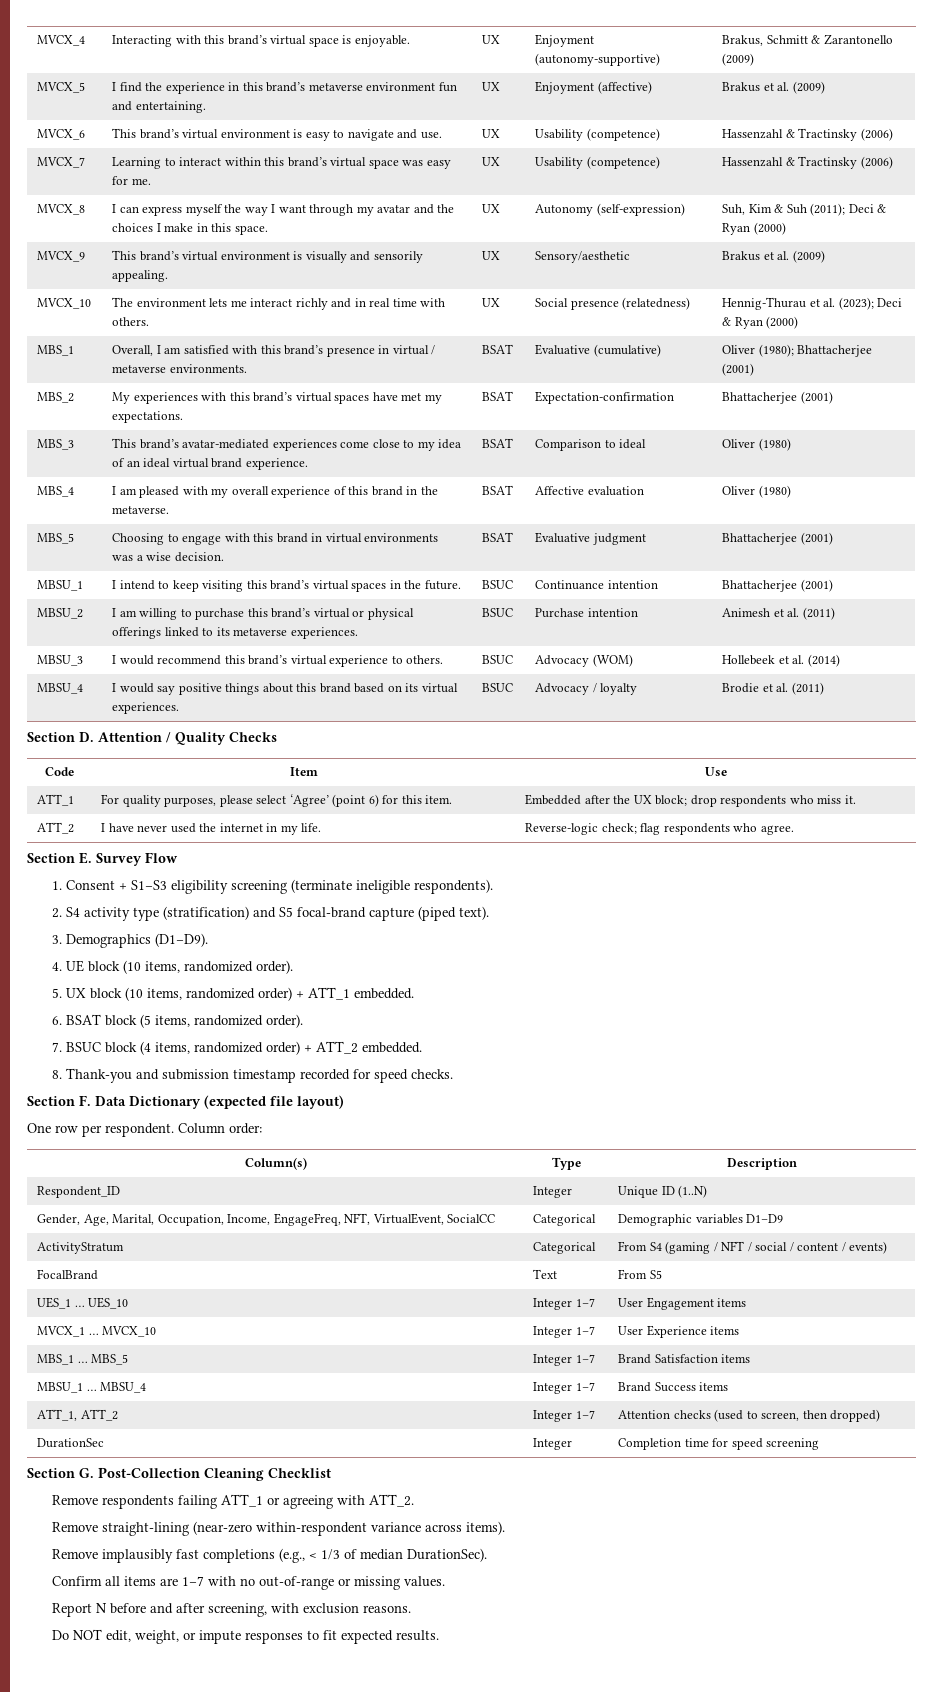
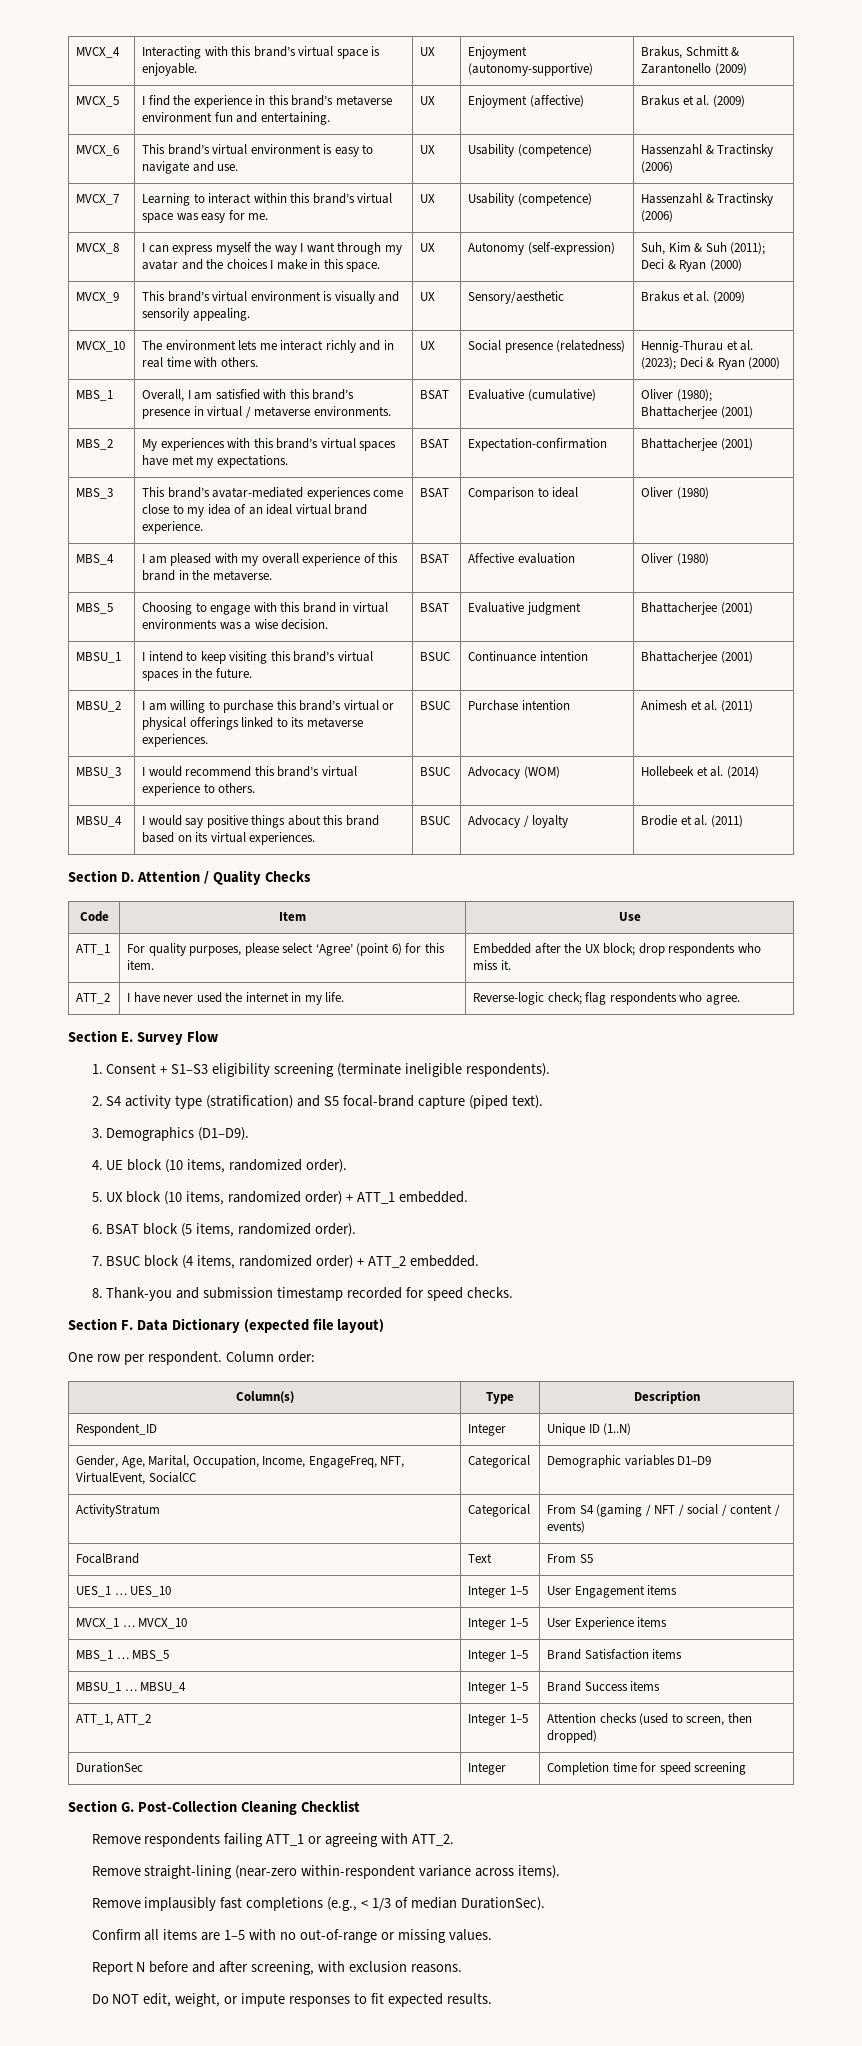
[575,1298,595,1307] 1–7 -> [509,1586,528,1595] 1–5
[575,1326,595,1335] 1–7 -> [509,1618,528,1627] 1–5
[575,1354,595,1363] 1–7 -> [509,1650,528,1659] 1–5
[575,1382,595,1391] 1–7 -> [509,1682,528,1691] 1–5
[575,1410,595,1419] 1–7 -> [509,1714,528,1723] 1–5
[181,1576,204,1586] 1–7 -> [224,1930,246,1940] 1–5

